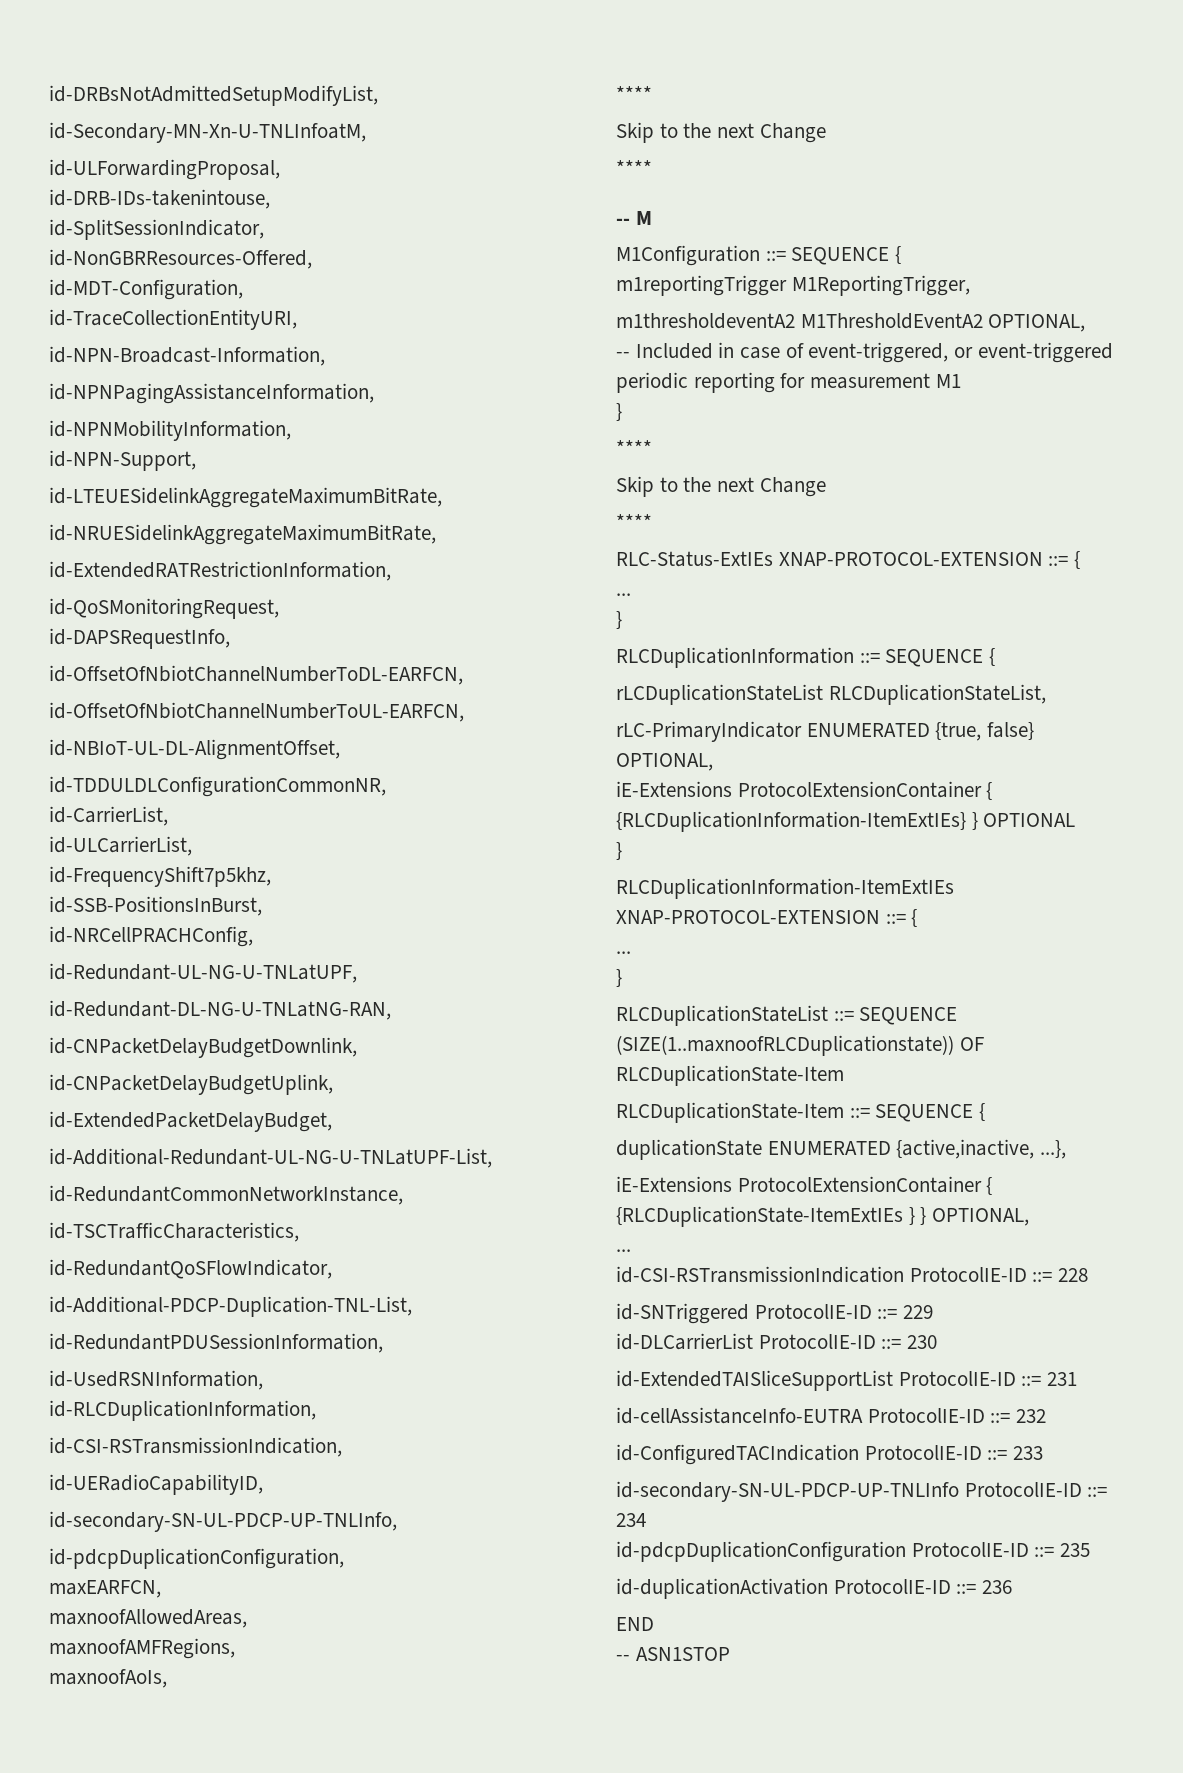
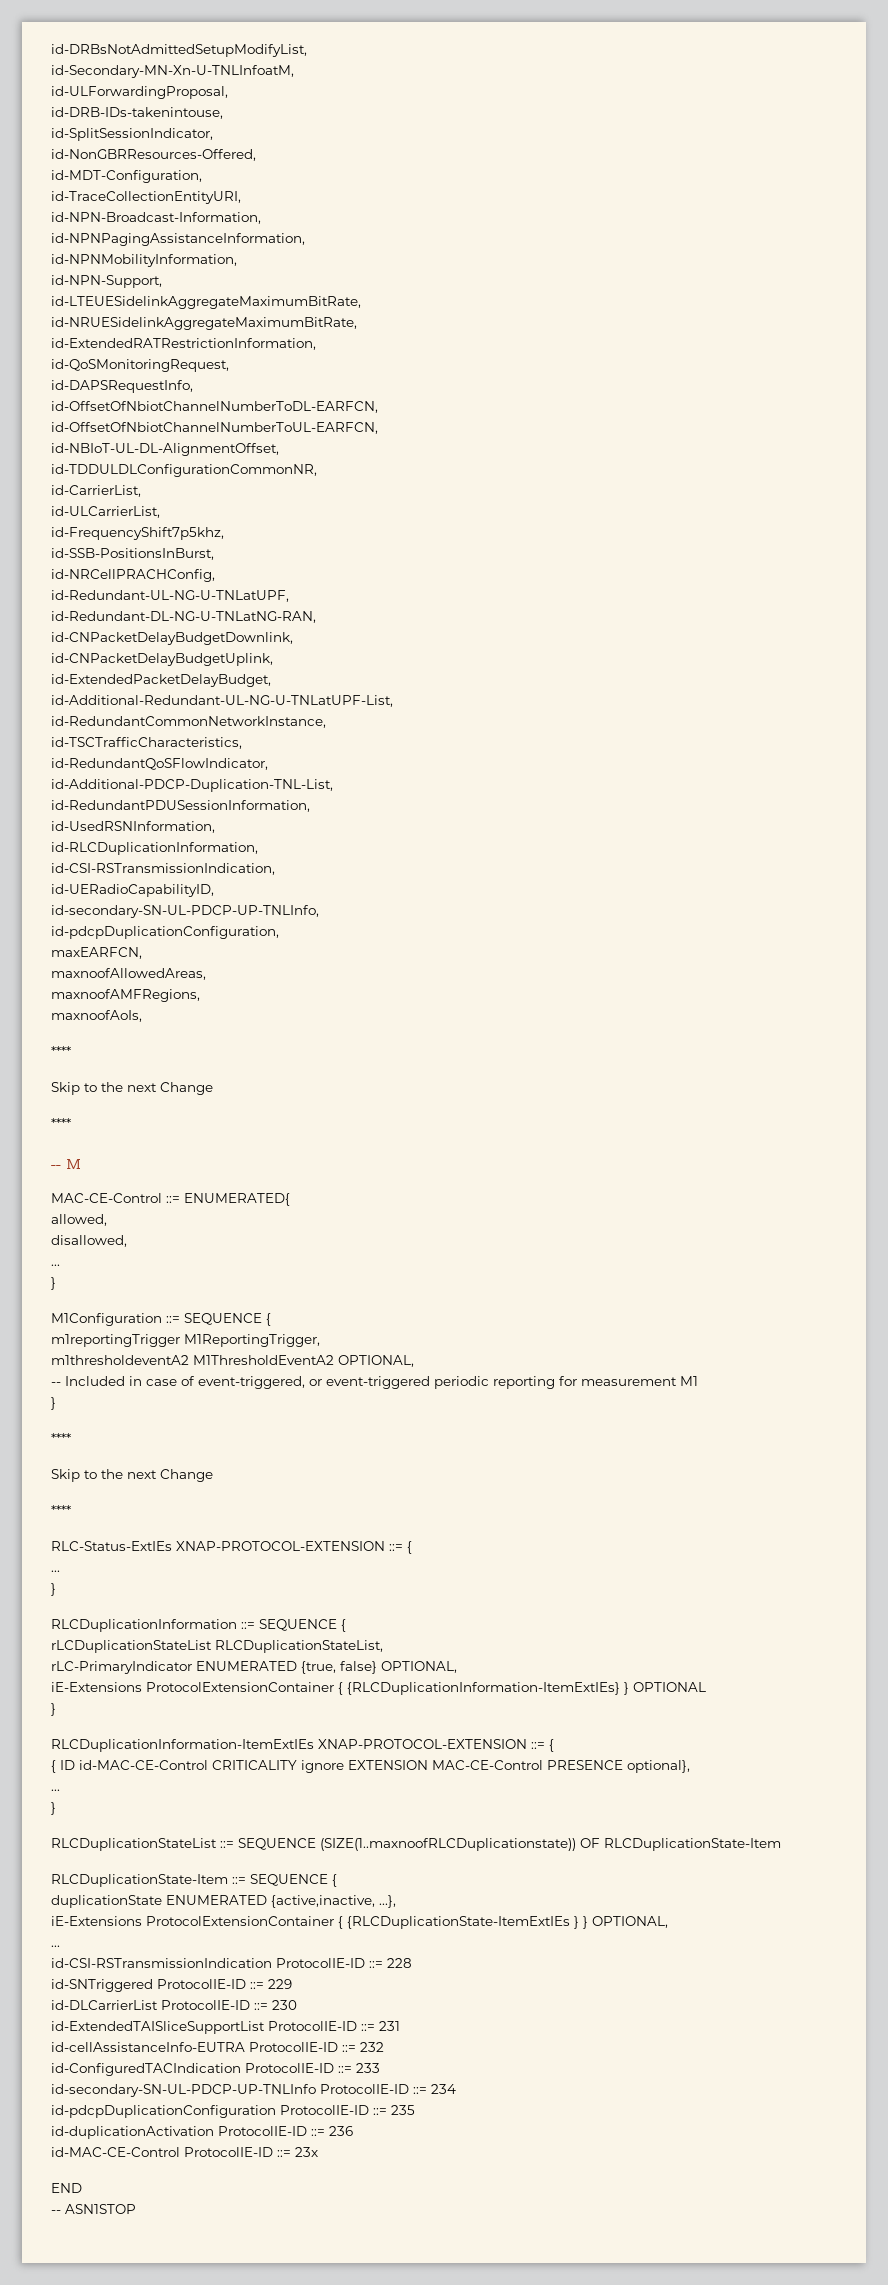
(652, 218) none -> [51,1193,290,1206] [51,1214,107,1226] [51,1235,127,1247] [51,1264,60,1266] [51,1277,56,1290] // MAC-CE-Control ::= ENUMERATED{ // allowed, // disallowed, // ... // }
(918, 918) none -> [51,1760,690,1773] // { ID id-MAC-CE-Control CRITICALITY ignore EXTENSION MAC-CE-Control PRESENCE optional},
(1013, 1587) none -> [51,2147,318,2157] // id-MAC-CE-Control ProtocolIE-ID ::= 23x

